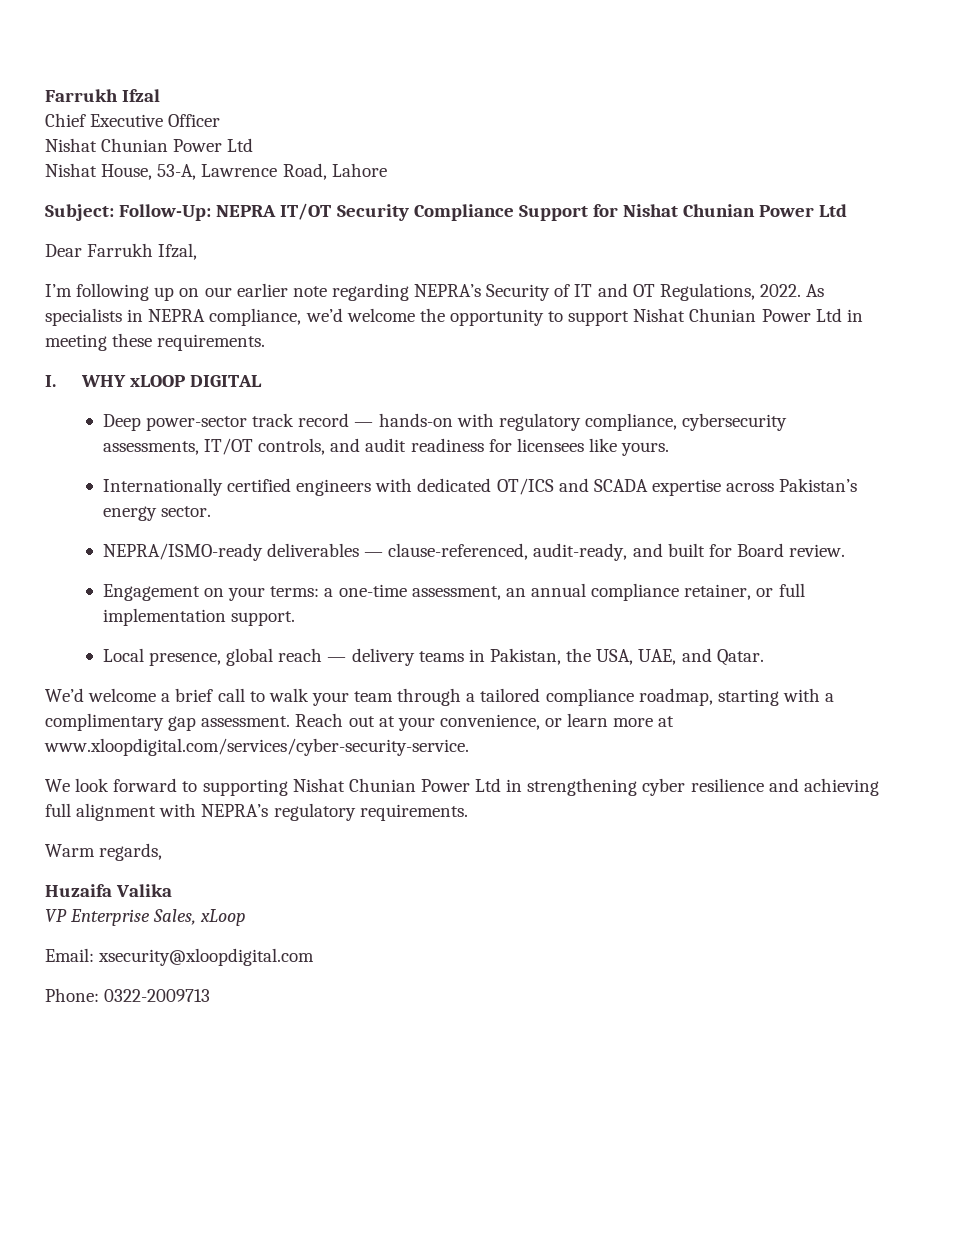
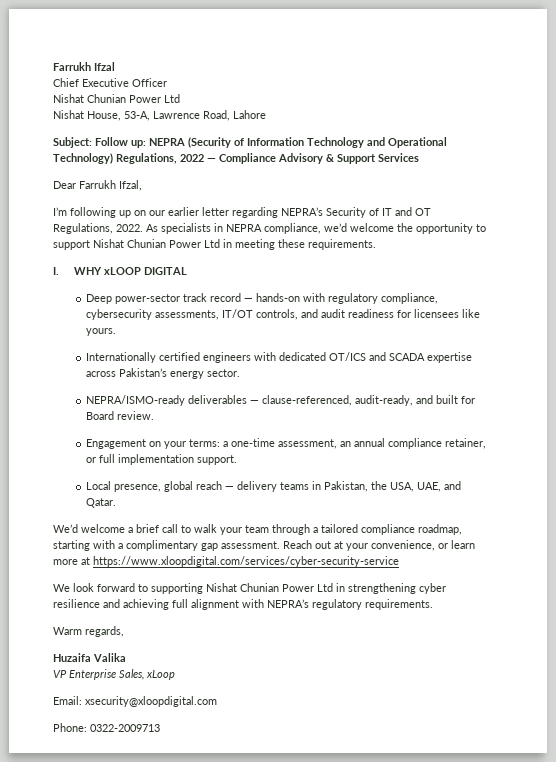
[119,203,848,221] Follow-Up: NEPRA IT/OT Security Compliance Support for Nishat Chunian Power Ltd -> [95,137,447,148] [53,153,419,164] Follow up: NEPRA (Security of Information Technology and Operational Technology) Regulations, 2022 — Compliance Advisory & Support Services
[292,286,327,297] note -> [202,207,229,216] letter
[44,738,469,756] www.xloopdigital.com/services/cyber-security-service. -> [93,556,399,567] https://www.xloopdigital.com/services/cyber-security-service

